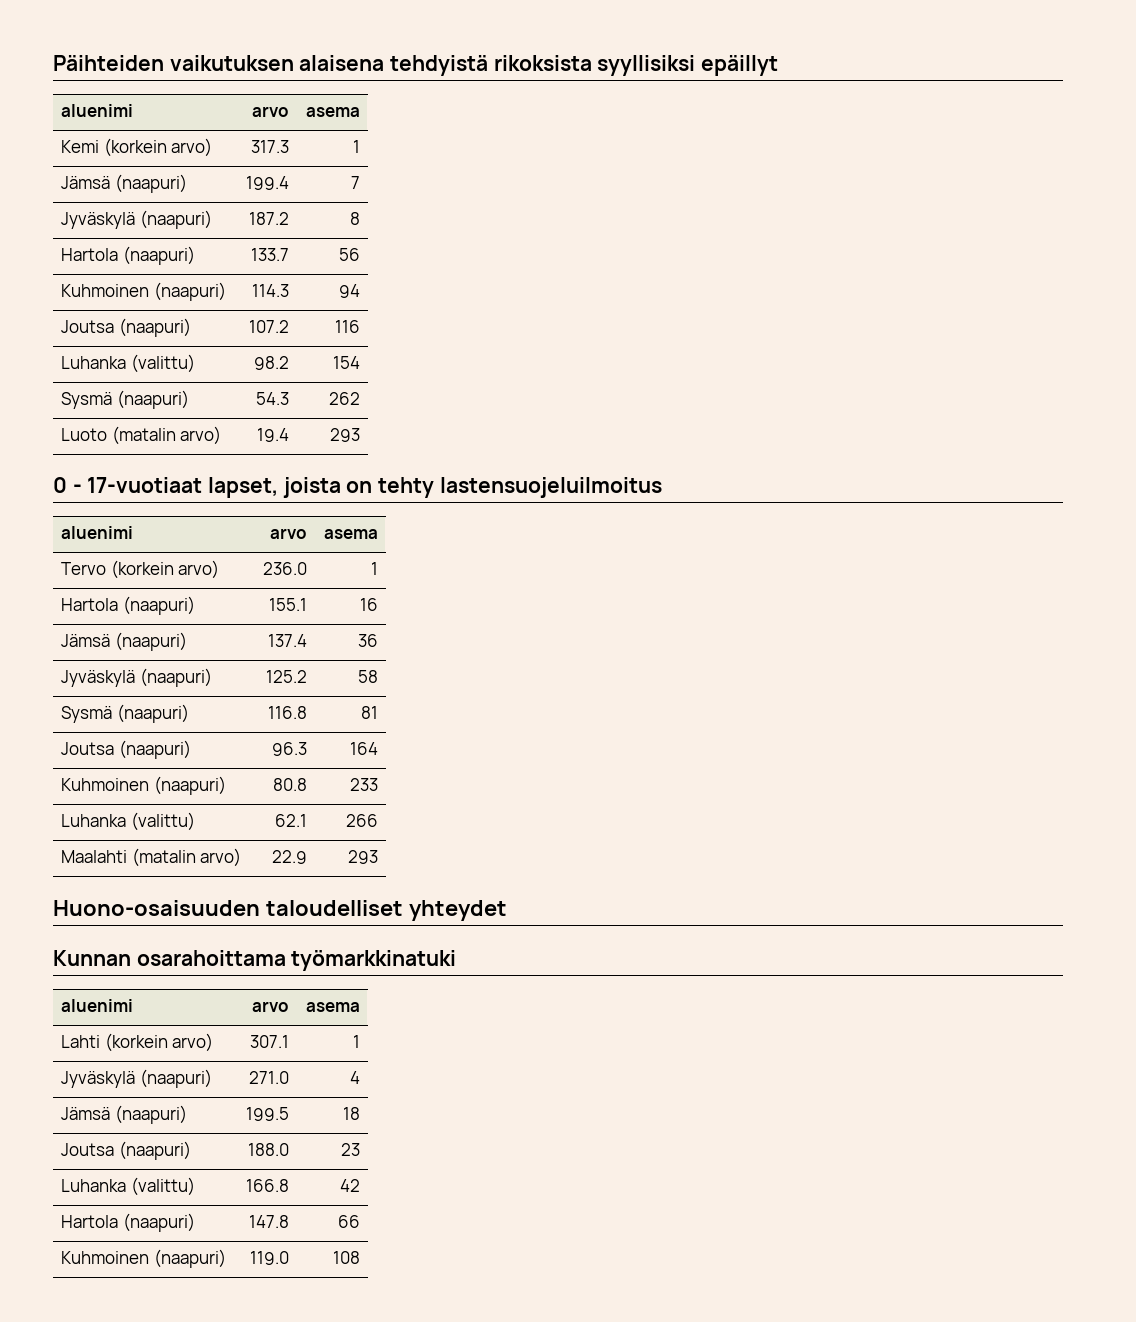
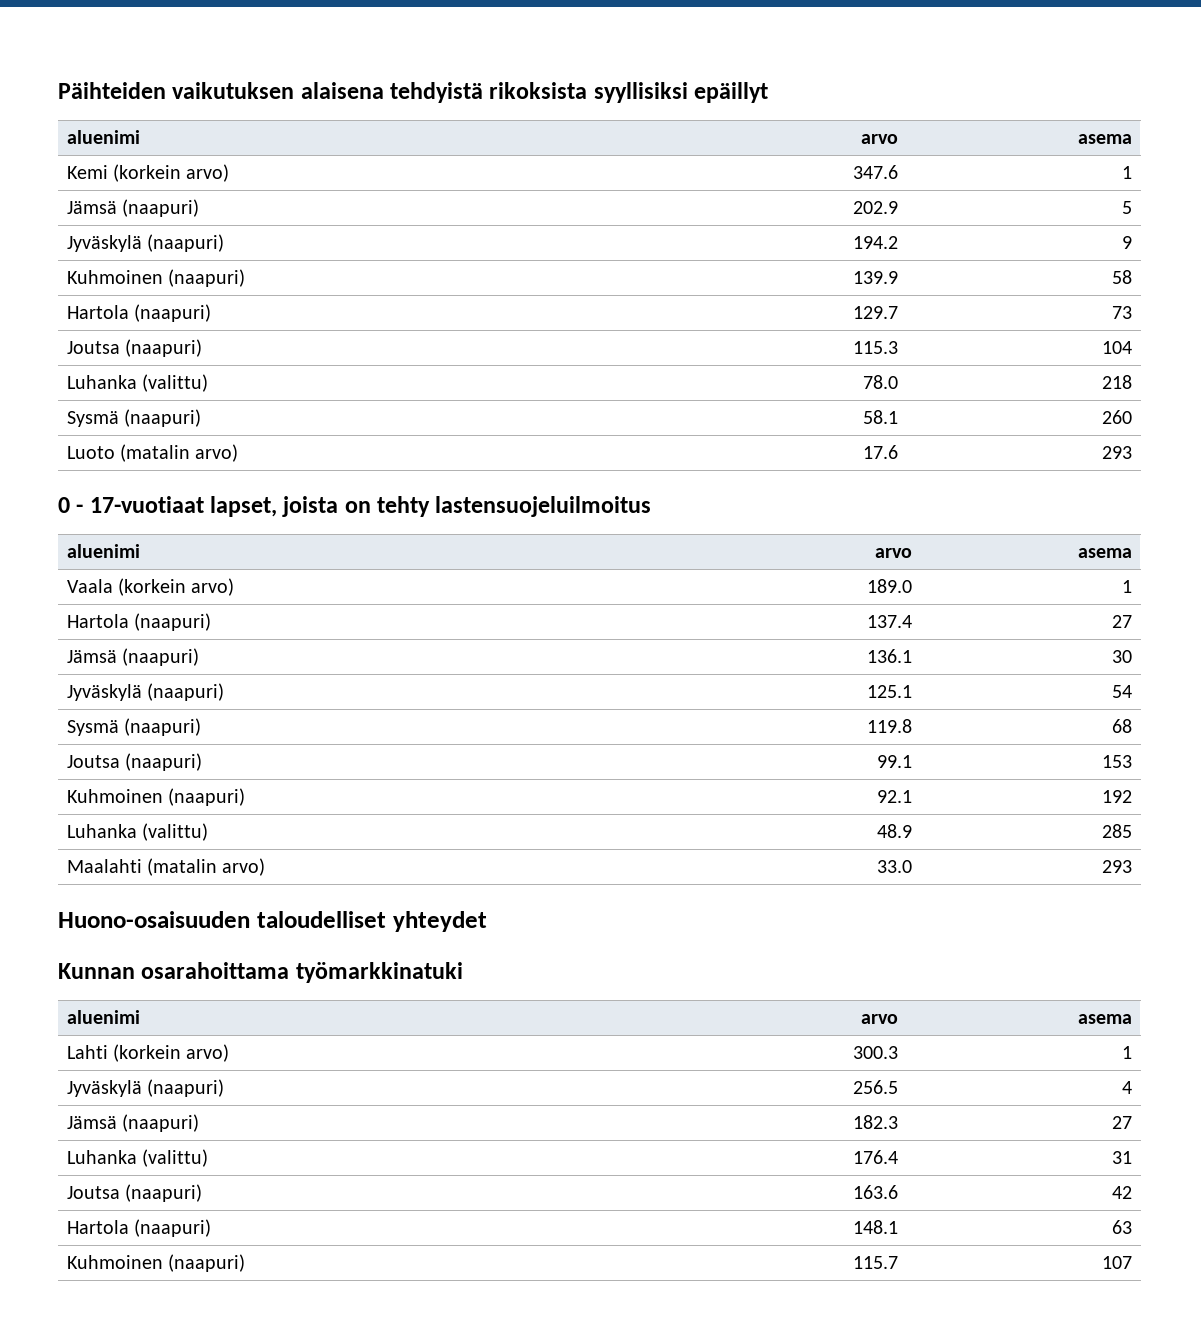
[250,140,289,153] 317.3 -> [853,165,899,179] 347.6
[245,176,289,190] [350,176,360,189] [61,210,212,229] [248,212,289,225] [349,212,360,225] [61,246,195,265] [250,248,289,261] [338,248,360,261] [61,282,226,301] [251,284,289,297] [338,284,360,298] [61,318,191,337] [248,320,289,333] [334,320,360,333] [61,354,195,373] [253,356,289,370] [332,356,360,369] [61,390,189,409] [255,392,289,405] [328,392,360,405] 199.4 | 7 // Jyväskylä (naapuri) | 187.2 | 8 // Hartola (naapuri) | 133.7 | 56 // Kuhmoinen (naapuri) | 114.3 | 94 // Joutsa (naapuri) | 107.2 | 116 // Luhanka (valittu) | 98.2 | 154 // Sysmä (naapuri) | 54.3 | 262 -> [853,201,899,214] [1122,201,1133,214] [66,234,224,252] [853,236,899,249] [1122,236,1133,249] [66,269,245,287] [853,271,899,284] [1112,270,1133,284] [66,304,211,322] [853,306,899,319] [1112,306,1133,319] [66,339,202,357] [853,341,899,354] [1102,341,1133,354] [66,374,208,392] [863,375,899,389] [1102,375,1133,389] [66,409,201,427] [863,410,899,424] [1102,410,1133,424] 202.9 | 5 // Jyväskylä (naapuri) | 194.2 | 9 // Kuhmoinen (naapuri) | 139.9 | 58 // Hartola (naapuri) | 129.7 | 73 // Joutsa (naapuri) | 115.3 | 104 // Luhanka (valittu) | 78.0 | 218 // Sysmä (naapuri) | 58.1 | 260
[256,428,289,442] 19.4 -> [863,445,899,459] 17.6
[61,560,220,579] [262,562,307,575] Tervo (korkein arvo) | 236.0 -> [66,578,235,596] [867,579,913,593] Vaala (korkein arvo) | 189.0
[268,598,307,611] [359,598,378,611] [61,632,187,651] [267,634,307,647] [357,634,378,647] [61,668,212,687] [265,670,307,683] [357,670,378,683] [61,704,189,723] [267,706,307,719] [360,706,378,719] [61,740,191,759] [271,742,307,756] [349,742,378,755] [61,776,226,795] [272,778,307,791] [349,778,378,791] [61,812,195,831] [274,814,307,827] [345,814,378,827] 155.1 | 16 // Jämsä (naapuri) | 137.4 | 36 // Jyväskylä (naapuri) | 125.2 | 58 // Sysmä (naapuri) | 116.8 | 81 // Joutsa (naapuri) | 96.3 | 164 // Kuhmoinen (naapuri) | 80.8 | 233 // Luhanka (valittu) | 62.1 | 266 -> [867,615,913,628] [1112,615,1133,628] [66,648,199,666] [867,649,913,663] [1112,650,1133,663] [66,683,224,701] [867,685,913,698] [1112,685,1133,698] [66,718,201,736] [867,719,913,733] [1112,719,1133,733] [66,753,202,771] [877,755,913,768] [1102,755,1133,768] [66,788,245,806] [877,790,913,803] [1102,790,1133,803] [66,823,208,841] [877,824,913,838] [1102,824,1133,838] 137.4 | 27 // Jämsä (naapuri) | 136.1 | 30 // Jyväskylä (naapuri) | 125.1 | 54 // Sysmä (naapuri) | 119.8 | 68 // Joutsa (naapuri) | 99.1 | 153 // Kuhmoinen (naapuri) | 92.1 | 192 // Luhanka (valittu) | 48.9 | 285
[271,850,307,864] 22.9 -> [877,860,913,873] 33.0
[249,1035,289,1048] 307.1 -> [853,1046,899,1059] 300.3
[248,1071,289,1084] 271.0 -> [853,1080,899,1094] 256.5
[245,1107,289,1121] [342,1107,360,1120] [61,1141,191,1160] [247,1143,289,1156] [340,1143,360,1156] [61,1177,195,1196] [245,1179,289,1192] 199.5 | 18 // Joutsa (naapuri) | 188.0 | 23 // Luhanka (valittu) | 166.8 -> [853,1115,899,1129] [1112,1116,1133,1129] [66,1149,208,1167] [853,1150,899,1164] [1112,1151,1133,1164] [66,1184,202,1202] [853,1185,899,1199] 182.3 | 27 // Luhanka (valittu) | 176.4 | 31 // Joutsa (naapuri) | 163.6
[248,1215,289,1228] [337,1215,360,1228] [61,1249,226,1268] [249,1251,289,1265] [332,1251,360,1264] 147.8 | 66 // Kuhmoinen (naapuri) | 119.0 | 108 -> [853,1220,899,1234] [1112,1220,1133,1234] [66,1254,245,1272] [853,1256,899,1269] [1102,1256,1133,1269] 148.1 | 63 // Kuhmoinen (naapuri) | 115.7 | 107

